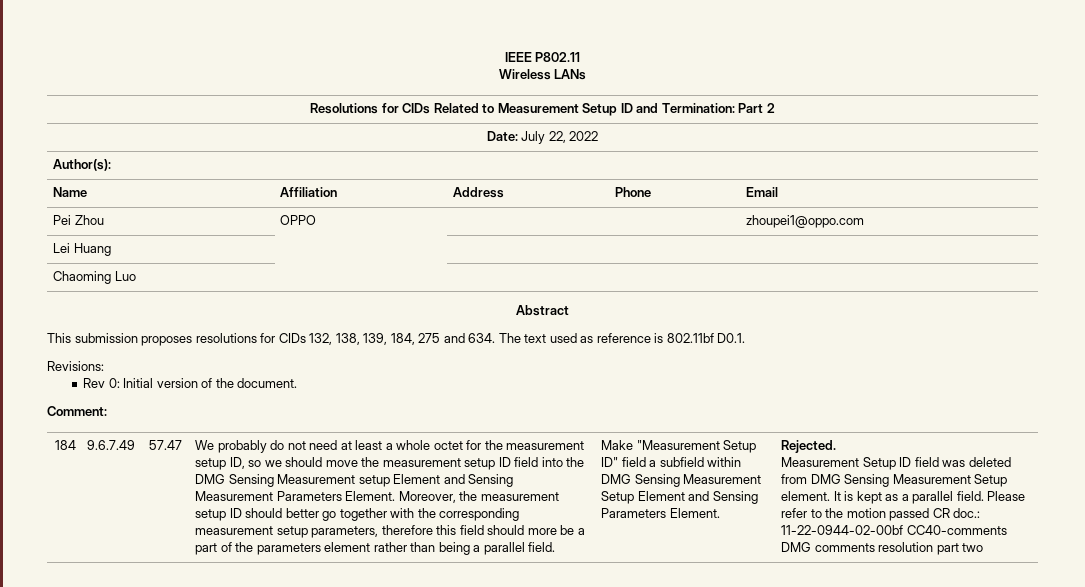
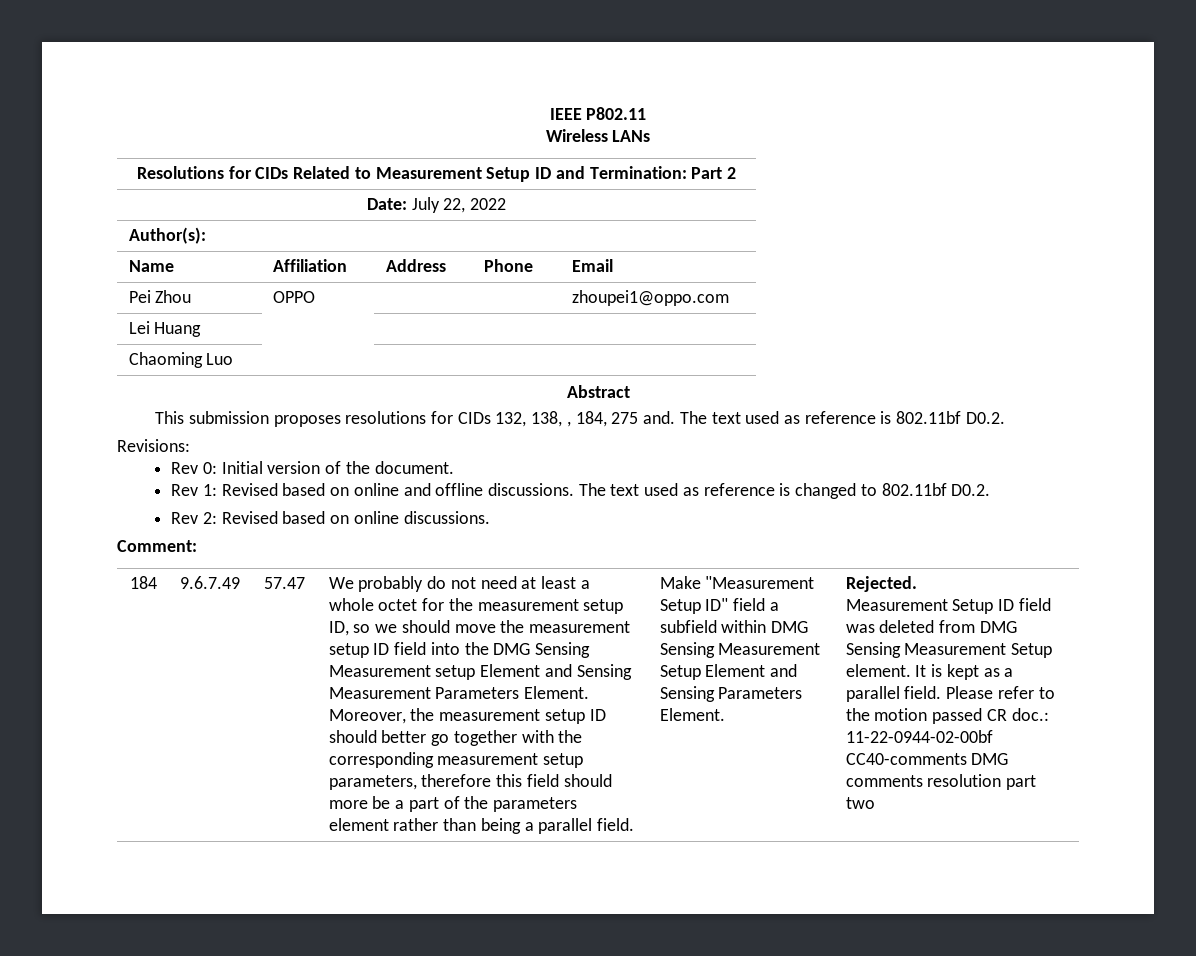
[363,333,388,345] 139, -> [566,421,571,427] ,
[443,333,496,343] and 634. -> [643,411,676,424] and.
[717,333,746,343] D0.1. -> [965,412,1005,424] D0.2.
(298, 383) none -> [171,483,991,499] [171,511,490,524] // Rev 1: Revised based on online and offline discussions. The text used as reference is changed to 802.11bf D0.2. // Rev 2: Revised based on online discussions.

